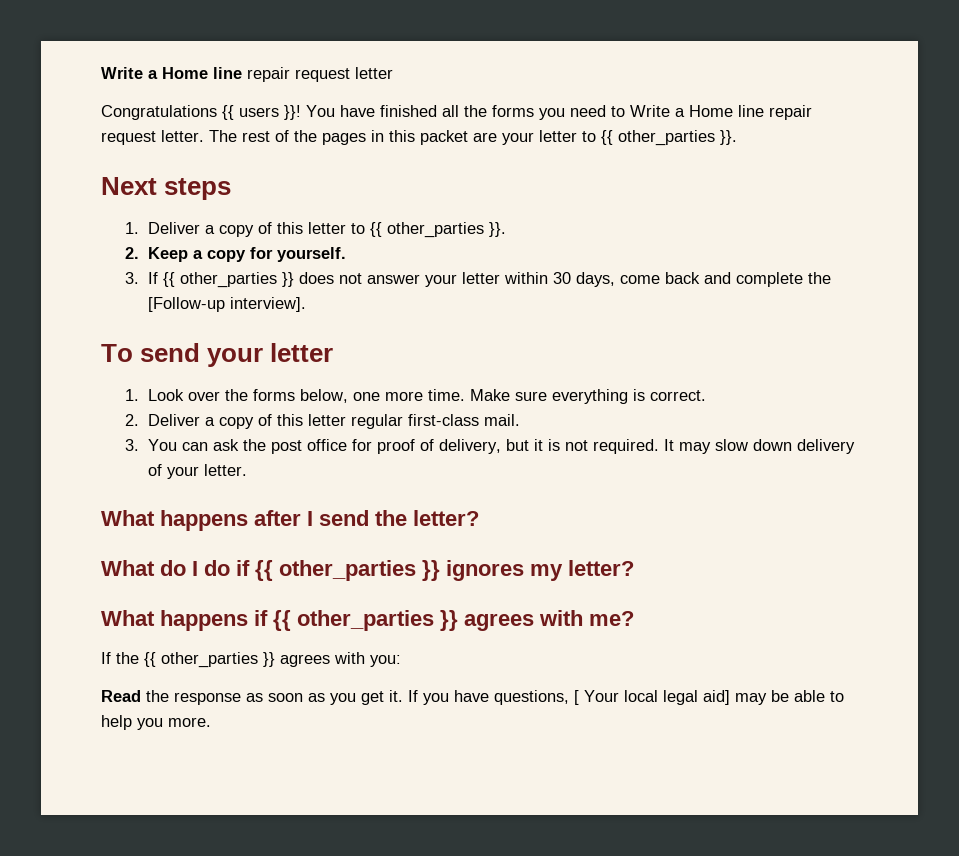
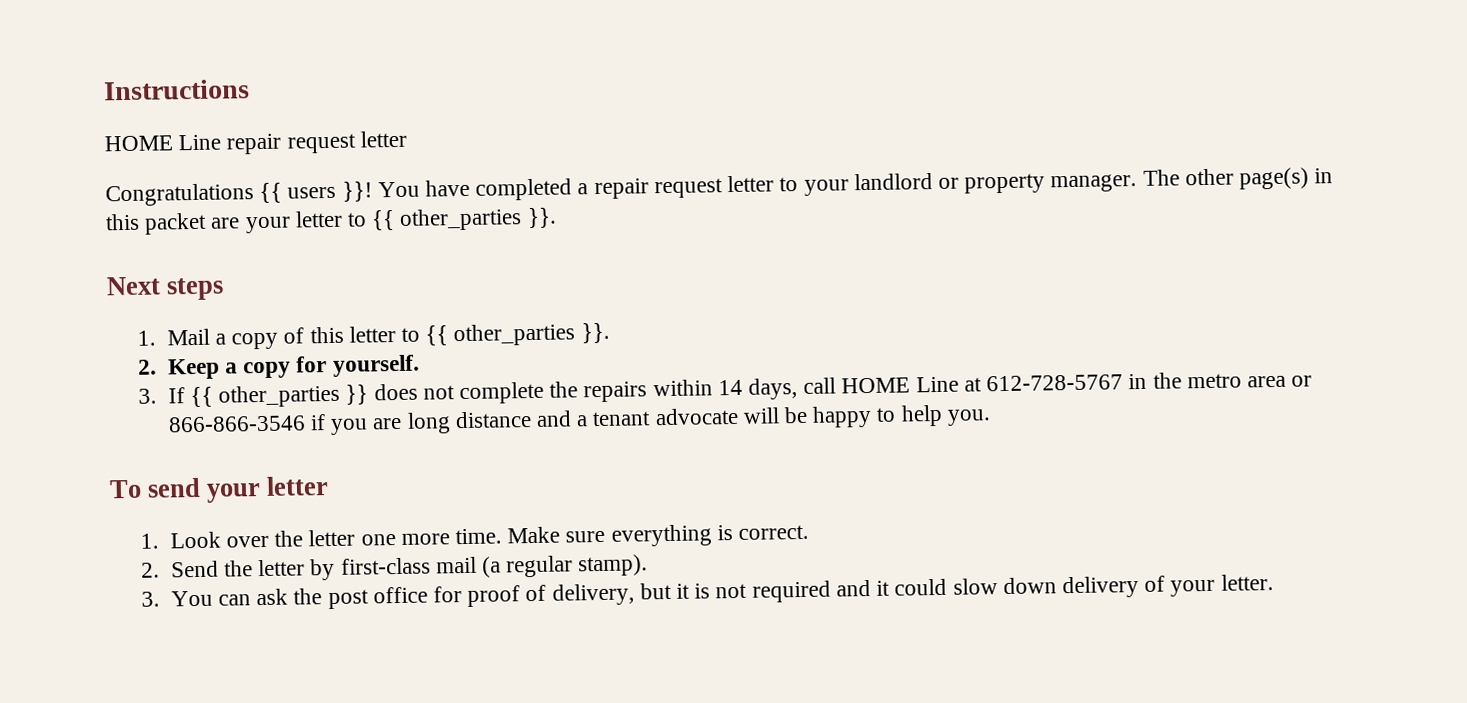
[101,67,242,79] Write a Home line -> [103,79,250,101] [104,134,222,152] Instructions // HOME Line
[380,105,812,120] [101,130,366,145] finished all the forms you need to Write a Home line repair request letter. The rest of the pages -> [475,167,1309,201] completed a repair request letter to your landlord or property manager. The other page(s)
[148,222,201,234] Deliver -> [166,328,210,346] Mail
[367,272,832,287] [148,297,307,312] answer your letter within 30 days, come back and complete the [Follow-up interview]. -> [459,372,1313,405] [167,404,991,435] complete the repairs within 14 days, call HOME Line at 612-728-5767 in the metro area or 866-866-3546 if you are long distance and a tenant advocate will be happy to help you.
[253,389,349,403] forms below, -> [308,529,356,547] letter
[148,414,521,429] Deliver a copy of this letter regular first-class mail. -> [170,554,649,581] Send the letter by first-class mail (a regular stamp).
[593,439,712,454] required. It may -> [751,578,948,603] required and it could
[101,510,479,531] [101,560,634,581] [101,610,634,631] [101,652,401,668] [101,690,844,705] [101,715,211,730] // What happens after I send the letter? // What do I do if {{ other_parties }} ignores my letter? // What happens if {{ other_parties }} agrees with me? // If the {{ other_parties }} agrees with you: // Read the response as soon as you get it. If you have questions, [ Your local legal aid] may be able to help you more. -> (1274, 582) none

